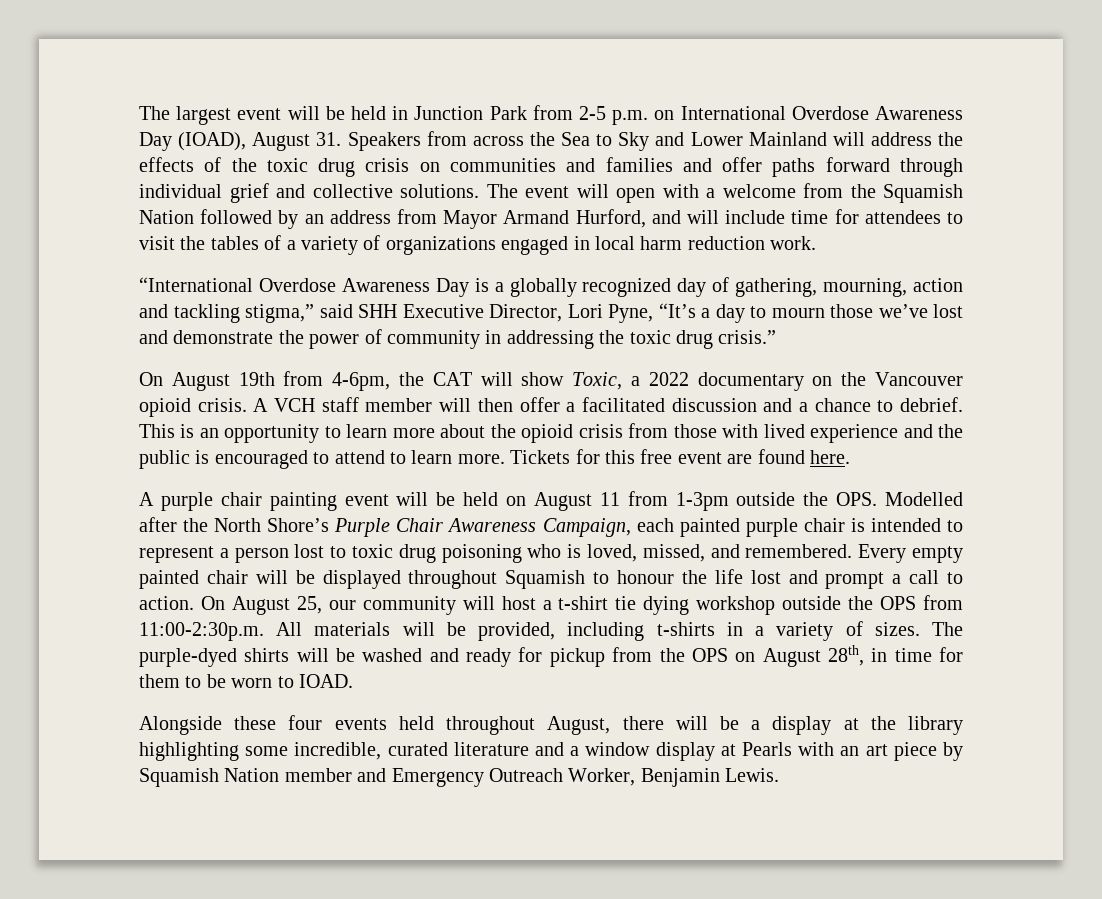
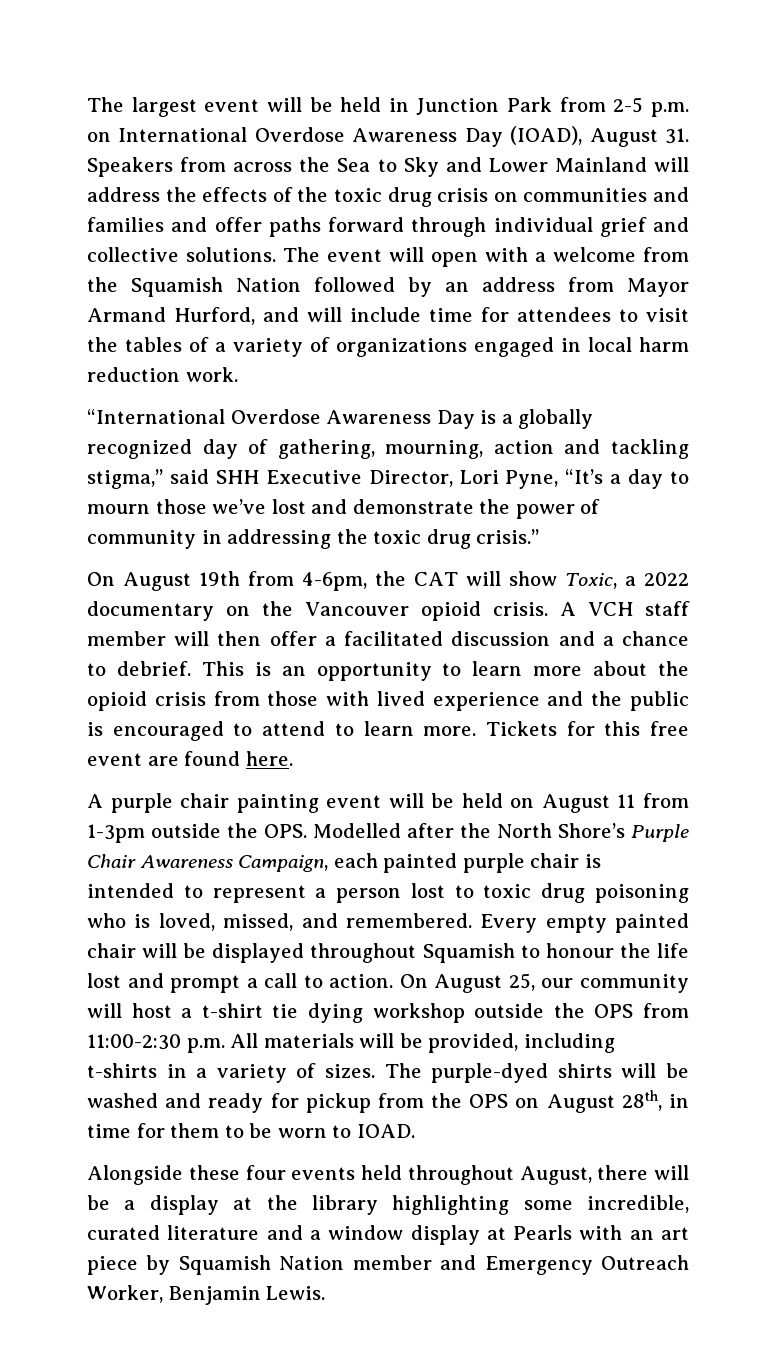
[139,622,264,641] 11:00-2:30p.m. -> [87,1034,225,1053] 11:00-2:30 p.m.

